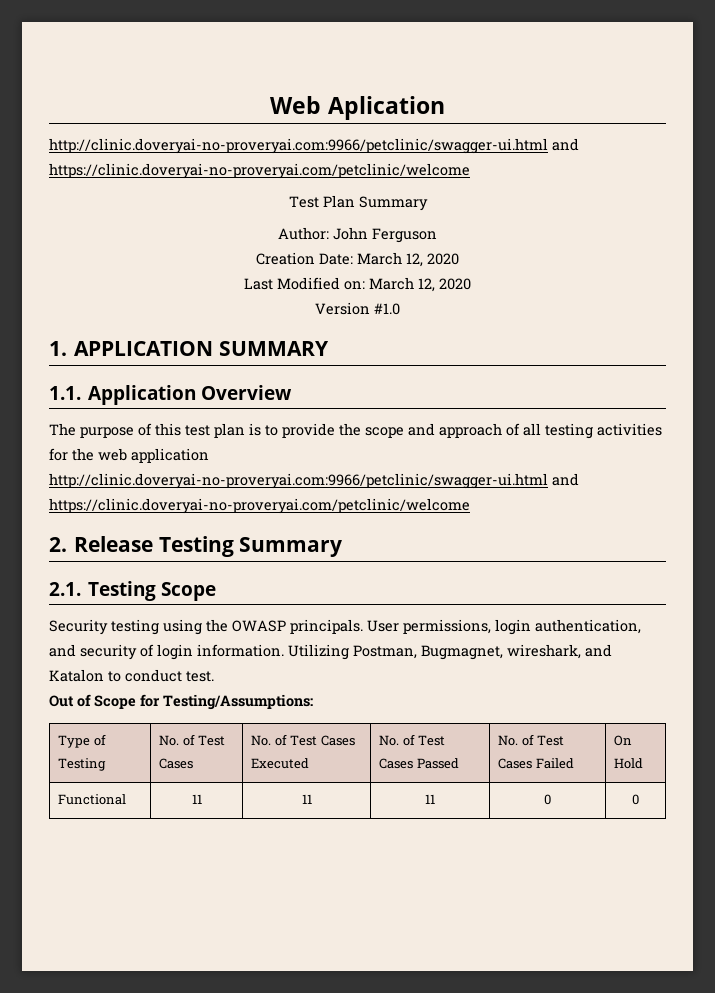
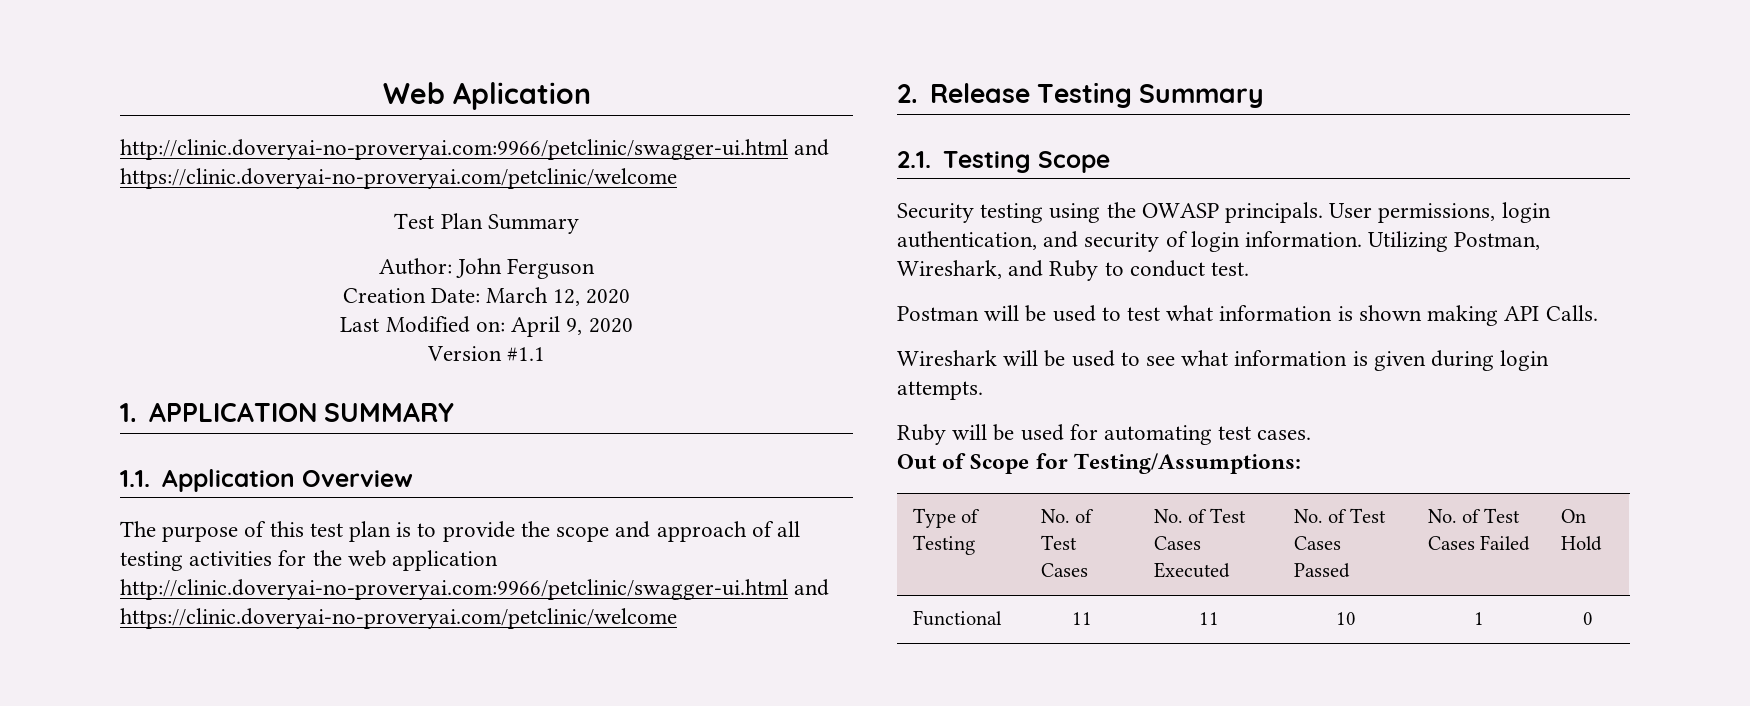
[369,277,435,292] March 12, -> [511,316,583,337] April 9,
[374,303,400,315] #1.0 -> [507,347,546,361] #1.1
[421,644,612,660] [49,669,104,682] Bugmagnet, wireshark, and Katalon -> [897,260,1099,281] Wireshark, and Ruby
(214, 676) none -> [897,305,1598,326] [897,350,1550,371] [897,381,983,400] [897,424,1312,445] // Postman will be used to test what information is shown making API Calls. // Wireshark will be used to see what information is given during login attempts. // Ruby will be used for automating test cases.
[425,794,435,804] [544,794,551,805] [632,794,639,805] 11 | 0 | 0 -> [1335,612,1356,625] [1474,612,1484,625] [1582,612,1593,625] 10 | 1 | 0

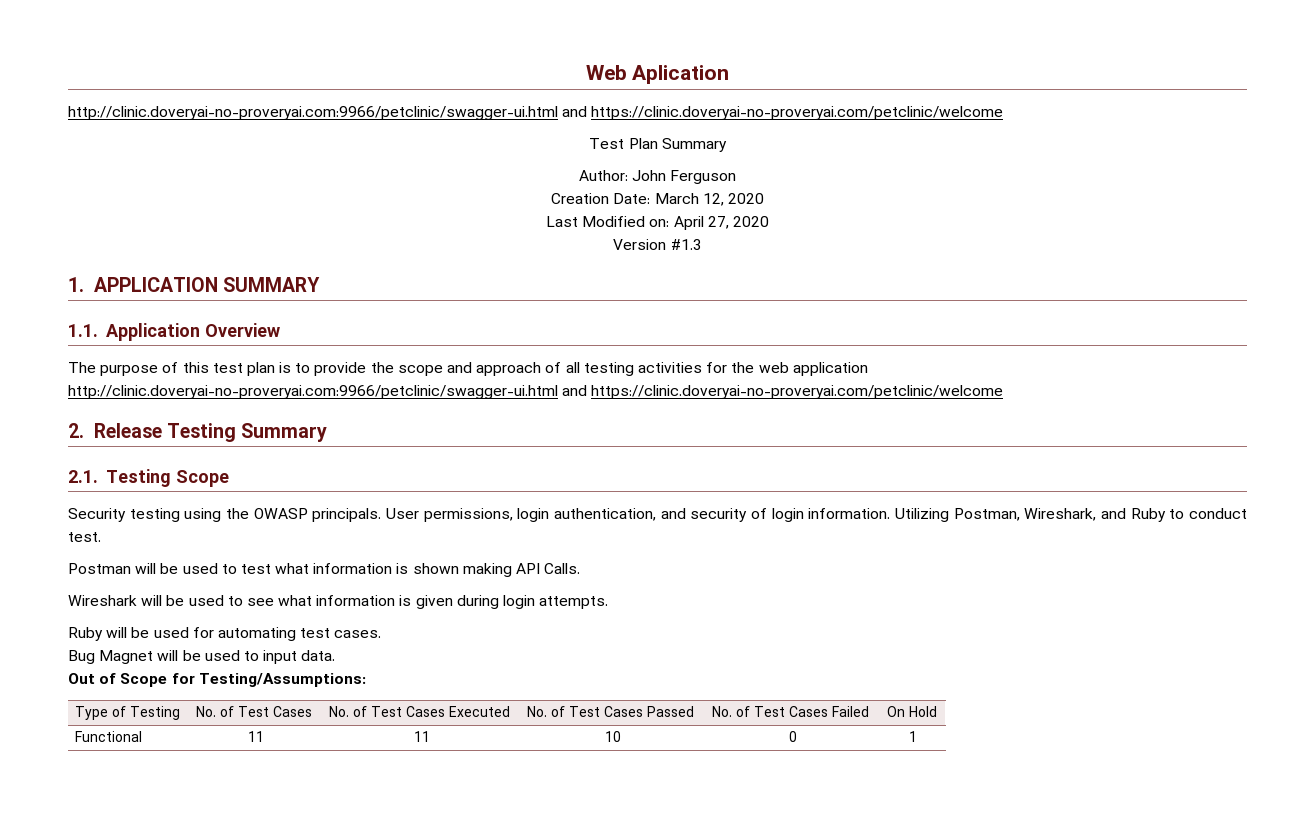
[566,318,583,335] 9, -> [707,216,729,229] 27,
[507,347,546,361] #1.1 -> [670,239,702,250] #1.3
(1312, 435) none -> [68,650,336,664] // Bug Magnet will be used to input data.
[1474,612,1484,625] [1582,612,1593,625] | 1 | 0 -> [789,731,797,742] [909,731,917,742] | 0 | 1

